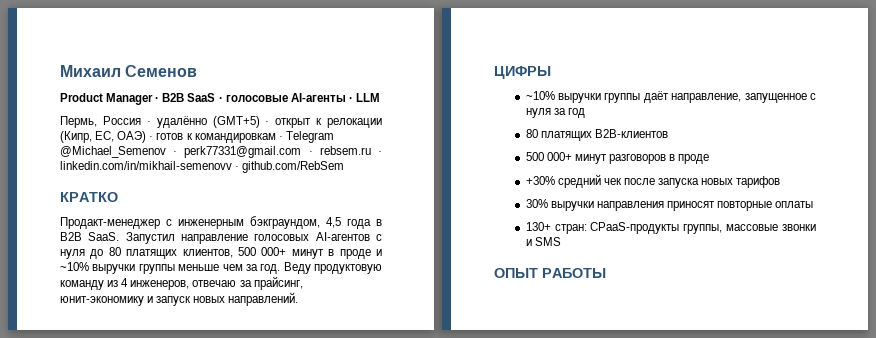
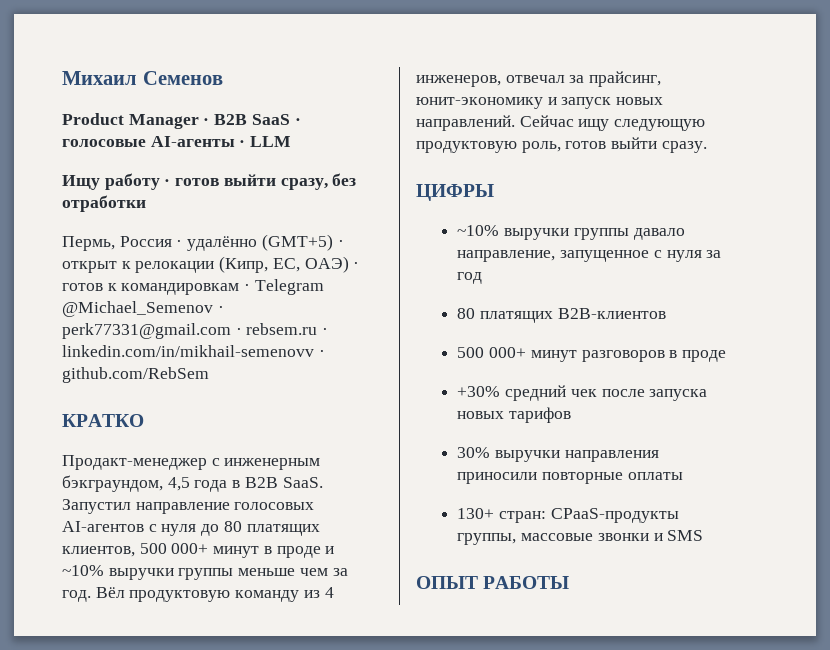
(380, 97) none -> [62,173,357,190] [62,195,146,212] // Ищу работу · готов выйти сразу, без отработки
[283,262,311,274] Веду -> [95,587,125,598] Вёл
[192,280,237,287] отвечаю -> [505,75,565,83] отвечал
(299, 299) none -> [519,115,706,131] [416,137,707,153] Сейчас ищу следующую продуктовую роль, готов выйти сразу.
[643,91,669,103] даёт -> [633,228,685,240] давало
[666,201,715,211] приносят -> [457,472,538,484] приносили

